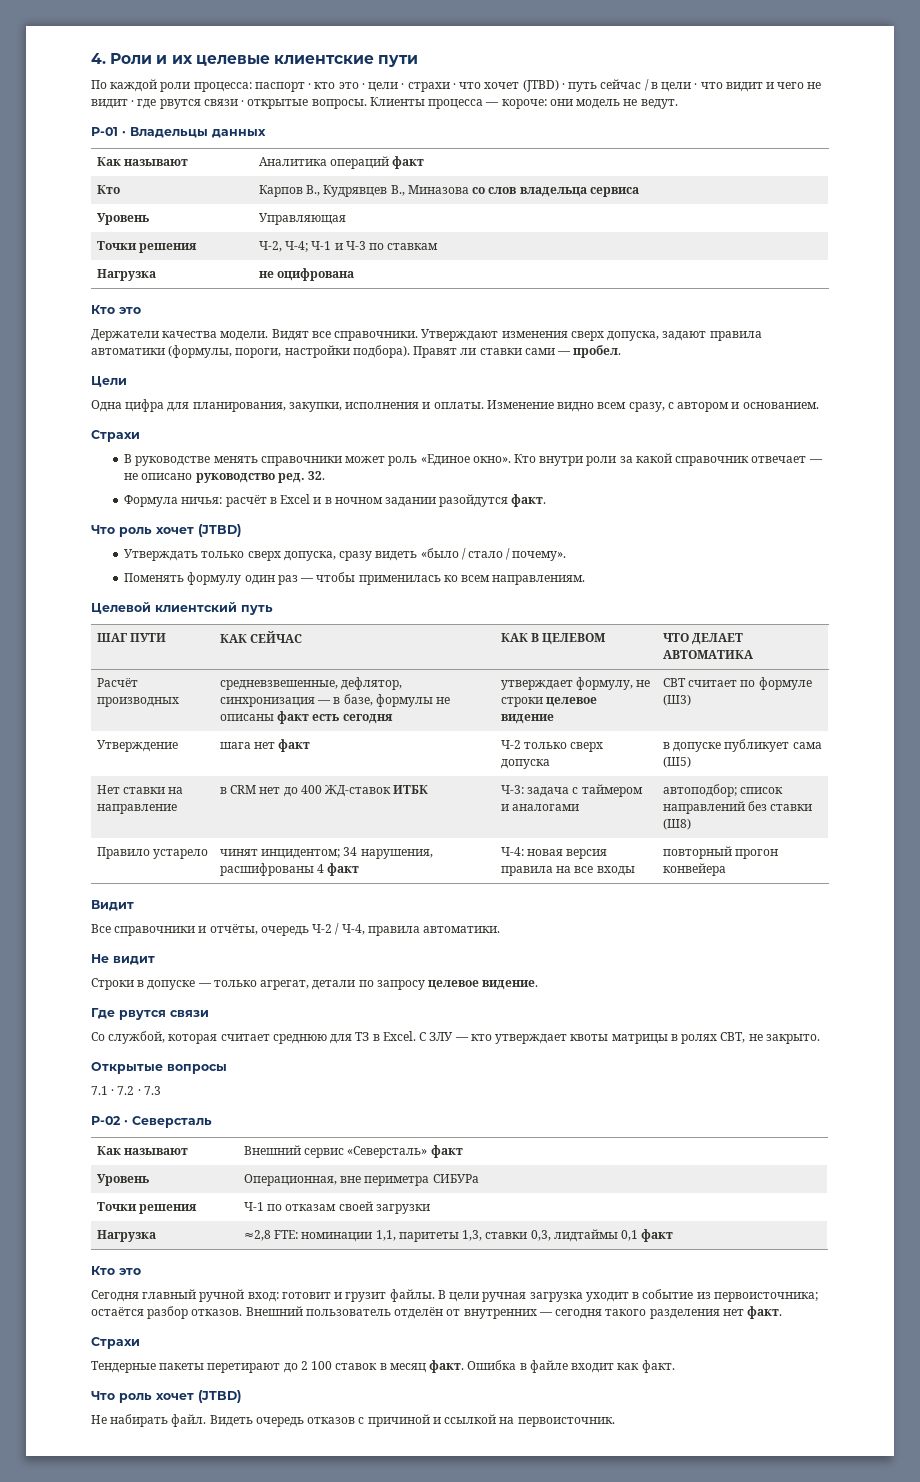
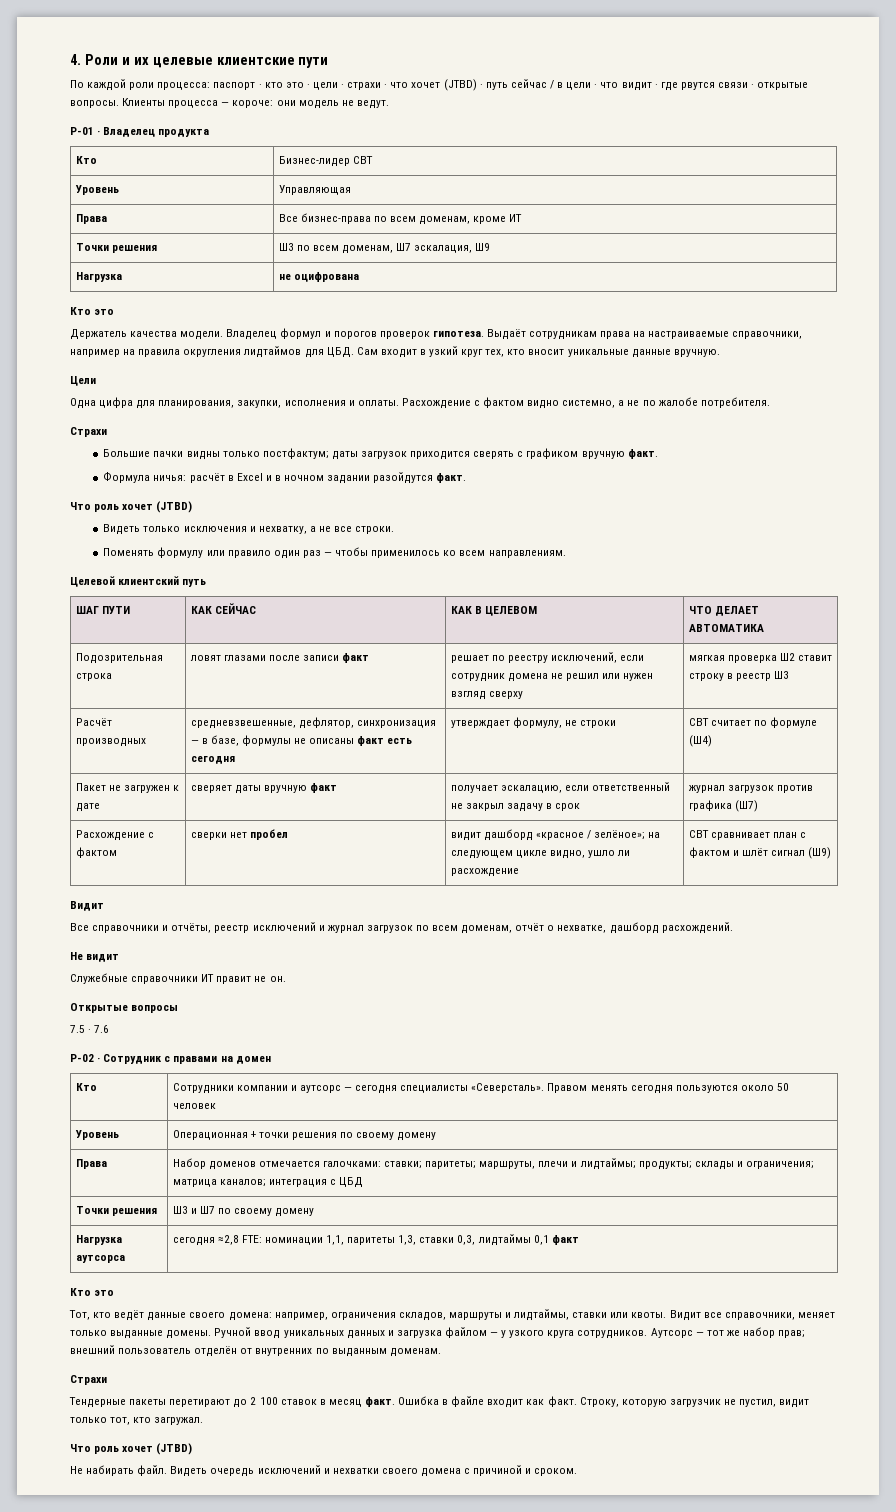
[766,82,822,89] [91,99,128,109] и чего не видит -> (652, 86) none
[130,127,266,138] [96,157,189,166] [258,156,425,169] [96,185,120,194] [258,185,639,197] [96,213,149,225] [258,213,346,225] [96,241,198,253] [258,241,439,252] Владельцы данных // Как называют | Аналитика операций факт // Кто | Карпов В., Кудрявцев В., Миназова со слов владельца сервиса // Уровень | Управляющая // Точки решения | Ч-2, Ч-4; Ч-1 и Ч-3 по ставкам -> [103,127,210,137] [75,156,97,164] [278,156,373,167] [74,185,119,195] [278,185,351,195] [75,214,107,224] [278,213,523,225] [75,243,157,253] [278,243,491,254] Владелец продукта // Кто | Бизнес-лидер СВТ // Уровень | Управляющая // Права | Все бизнес-права по всем доменам, кроме ИТ // Точки решения | Ш3 по всем доменам, Ш7 эскалация, Ш9
[91,329,159,341] Держатели -> [70,329,127,340] Держатель
[271,329,762,341] [91,345,622,358] Видят все справочники. Утверждают изменения сверх допуска, задают правила автоматики (формулы, пороги, настройки подбора). Правят ли ставки сами — пробел. -> [226,328,803,340] [70,346,720,358] Владелец формул и порогов проверок гипотеза. Выдаёт сотрудникам права на настраиваемые справочники, например на правила округления лидтаймов для ЦБД. Сам входит в узкий круг тех, кто вносит уникальные данные вручную.
[486,400,819,412] [91,430,140,442] [124,453,823,466] [124,471,326,483] Изменение видно всем сразу, с автором и основанием. // Страхи // В руководстве менять справочники может роль «Единое окно». Кто внутри роли за какой справочник отвечает — не описано руководство ред. 32. -> [401,397,770,409] [70,427,107,437] [103,448,658,460] Расхождение с фактом видно системно, а не по жалобе потребителя. // Страхи // Большие пачки видны только постфактум; даты загрузок приходится сверять с графиком вручную факт.
[124,548,567,561] Утверждать только сверх допуска, сразу видеть «было / стало / почему». -> [103,524,395,535] Видеть только исключения и нехватку, а не все строки.
(242, 578) none -> [206,550,271,558] или правило
[358,575,441,585] применилась -> [371,550,441,558] применилось
(754, 654) none -> [75,653,163,664] [75,673,112,681] [189,653,370,663] [450,652,645,663] [450,673,654,682] [450,691,523,700] [688,653,832,663] [688,671,789,681] // Подозрительная строка | ловят глазами после записи факт | решает по реестру исключений, если сотрудник домена не решил или нужен взгляд сверху | мягкая проверка Ш2 ставит строку в реестр Ш3
[546,697,598,707] [500,714,554,724] целевое видение -> (616, 724) none
[662,694,691,706] [96,740,178,752] [219,739,311,752] [500,740,604,752] [500,759,550,769] [662,739,822,752] [662,756,691,768] [96,785,184,794] [96,804,177,814] [219,785,429,797] [500,784,643,797] [500,804,580,811] [662,784,784,797] [662,801,813,814] [662,818,691,830] [96,847,209,859] [219,847,433,859] [219,863,360,876] [500,847,608,859] [500,866,635,876] [662,846,779,859] [662,863,726,876] (Ш3) // Утверждение | шага нет факт | Ч-2 только сверх допуска | в допуске публикует сама (Ш5) // Нет ставки на направление | в CRM нет до 400 ЖД-ставок ИТБК | Ч-3: задача с таймером и аналогами | автоподбор; список направлений без ставки (Ш8) // Правило устарело | чинят инцидентом; 34 нарушения, расшифрованы 4 факт | Ч-4: новая версия правила на все входы | повторный прогон конвейера -> [688,735,712,747] [75,783,179,793] [75,803,100,812] [190,783,337,794] [450,782,670,793] [450,803,581,812] [687,785,813,793] [688,800,758,812] [75,830,154,841] [75,847,117,858] [190,829,288,840] [450,829,661,841] [450,850,631,859] [450,868,519,877] [688,830,806,840] [688,847,832,859] (Ш4) // Пакет не загружен к дате | сверяет даты вручную факт | получает эскалацию, если ответственный не закрыл задачу в срок | журнал загрузок против графика (Ш7) // Расхождение с фактом | сверки нет пробел | видит дашборд «красное / зелёное»; на следующем цикле видно, ушло ли расхождение | СВТ сравнивает план с фактом и шлёт сигнал (Ш9)
[260,923,501,936] [91,954,155,965] [91,978,539,990] [91,1008,209,1020] [91,1031,820,1044] [91,1062,227,1074] [91,1086,161,1095] [91,1116,212,1128] [96,1146,189,1155] [243,1145,463,1158] [96,1174,149,1186] [243,1174,479,1186] [96,1202,198,1214] [243,1201,430,1214] [96,1230,156,1242] очередь Ч-2 / Ч-4, правила автоматики. // Не видит // Строки в допуске — только агрегат, детали по запросу целевое видение. // Где рвутся связи // Со службой, которая считает среднюю для ТЗ в Excel. С ЗЛУ — кто утверждает квоты матрицы в ролях СВТ, не закрыто. // Открытые вопросы // 7.1 · 7.2 · 7.3 // Р-02 · Северсталь // Как называют | Внешний сервис «Северсталь» факт // Уровень | Операционная, вне периметра СИБУРа // Точки решения | Ч-1 по отказам своей загрузки // Нагрузка | -> [214,922,733,934] [70,952,120,962] [70,973,286,984] [70,1003,179,1013] [70,1025,110,1033] [70,1054,271,1064] [75,1083,97,1091] [172,1083,789,1094] [172,1103,216,1109] [74,1130,119,1140] [172,1130,437,1141] [75,1159,107,1169] [172,1158,814,1170] [172,1177,364,1188] [75,1206,157,1216] [172,1206,315,1217] [75,1235,122,1245] [75,1255,125,1263] [172,1237,215,1246] реестр исключений и журнал загрузок по всем доменам, отчёт о нехватке, дашборд расхождений. // Не видит // Служебные справочники ИТ правит не он. // Открытые вопросы // 7.5 · 7.6 // Р-02 · Сотрудник с правами на домен // Кто | Сотрудники компании и аутсорс — сегодня специалисты «Северсталь». Правом менять сегодня пользуются около 50 человек // Уровень | Операционная + точки решения по своему домену // Права | Набор доменов отмечается галочками: ставки; паритеты; маршруты, плечи и лидтаймы; продукты; склады и ограничения; матрица каналов; интеграция с ЦБД // Точки решения | Ш3 и Ш7 по своему домену // Нагрузка аутсорса | сегодня
[91,1289,818,1302] [91,1306,783,1319] Сегодня главный ручной вход: готовит и грузит файлы. В цели ручная загрузка уходит в событие из первоисточника; остаётся разбор отказов. Внешний пользователь отделён от внутренних — сегодня такого разделения нет факт. -> [69,1309,835,1321] [70,1327,806,1339] [70,1345,441,1357] Тот, кто ведёт данные своего домена: например, ограничения складов, маршруты и лидтаймы, ставки или квоты. Видит все справочники, меняет только выданные домены. Ручной ввод уникальных данных и загрузка файлом — у узкого круга сотрудников. Аутсорс — тот же набор прав; внешний пользователь отделён от внутренних по выданным доменам.
(675, 1366) none -> [579,1397,810,1408] [70,1417,204,1425] Строку, которую загрузчик не пустил, видит только тот, кто загружал.
[307,1414,615,1427] отказов с причиной и ссылкой на первоисточник. -> [257,1465,578,1477] исключений и нехватки своего домена с причиной и сроком.

